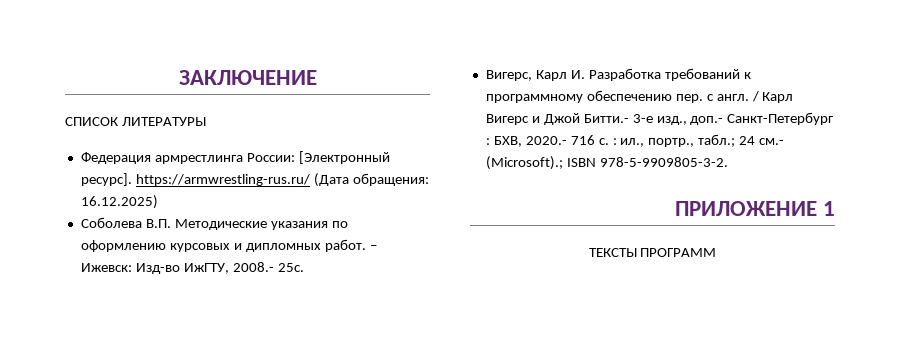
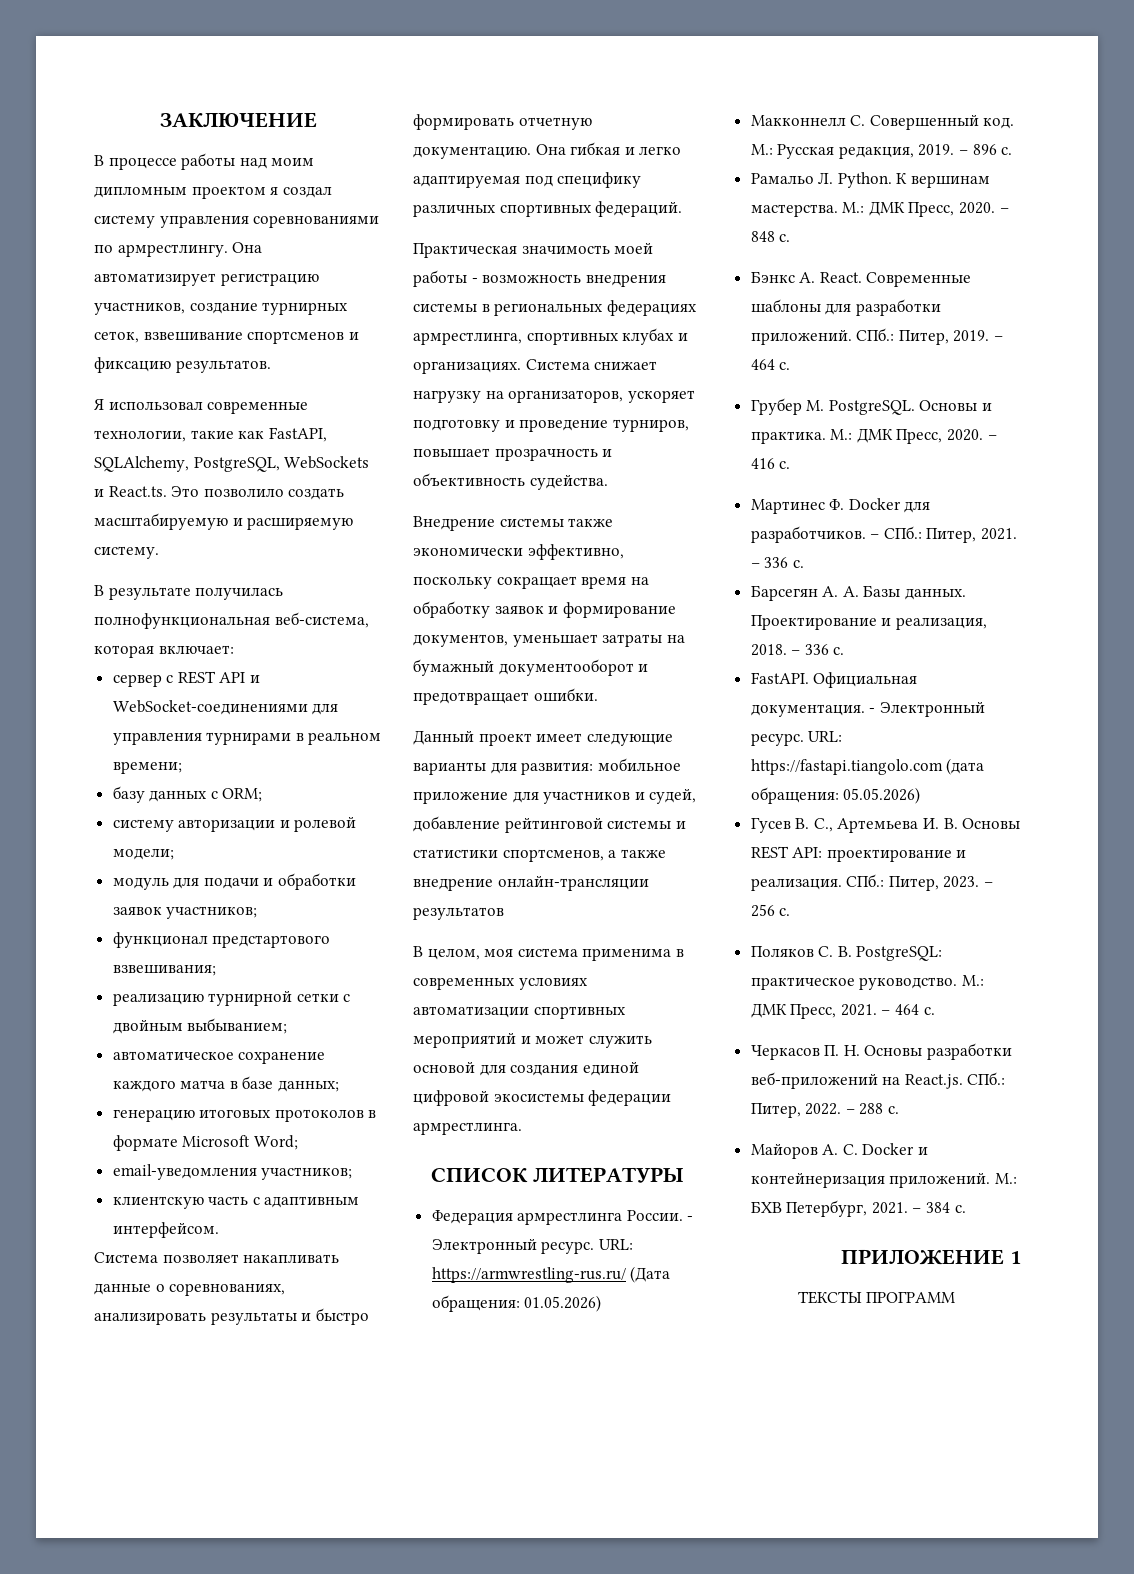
[65,117,206,126] [80,151,390,164] [80,173,429,187] [80,195,158,209] [80,217,348,230] [80,239,377,252] [80,262,304,274] [485,68,751,81] [485,90,794,103] [485,112,835,125] [485,134,785,147] [485,156,728,170] СПИСОК ЛИТЕРАТУРЫ // Федерация армрестлинга России: [Электронный ресурс]. https://armwrestling-rus.ru/ (Дата обращения: 16.12.2025) // Соболева В.П. Методические указания по оформлению курсовых и дипломных работ. – Ижевск: Изд-во ИжГТУ, 2008.- 25с. // Вигерс, Карл И. Разработка требований к программному обеспечению пер. с англ. / Карл Вигерс и Джой Битти.- 3-е изд., доп.- Санкт-Петербург : БХВ, 2020.- 716 с. : ил., портр., табл.; 24 см.- (Microsoft).; ISBN 978-5-9909805-3-2. -> [94,153,315,170] [94,186,332,199] [94,215,380,228] [94,242,263,257] [94,273,319,286] [94,302,349,315] [94,331,359,344] [94,357,271,373] [94,398,309,414] [94,427,327,442] [94,456,370,472] [94,486,345,500] [94,513,354,530] [94,546,159,559] [94,585,284,600] [94,612,369,629] [94,645,234,658] [112,671,261,687] [112,700,339,715] [112,732,382,745] [112,761,182,774] [112,786,263,803] [112,816,357,832] [112,848,174,860] [112,873,357,890] [112,906,258,919] [112,932,331,948] [112,965,216,976] [112,990,351,1006] [112,1018,288,1034] [112,1051,326,1064] [112,1076,340,1092] [112,1109,377,1122] [112,1135,298,1151] [112,1164,353,1180] [112,1196,360,1209] [112,1222,219,1238] [94,1252,340,1263] [94,1283,286,1296] [94,1308,369,1325] [413,114,592,130] [413,142,682,159] [413,172,642,188] [413,201,683,217] [413,242,654,258] [413,270,666,287] [413,300,697,316] [413,328,688,345] [413,359,658,374] [413,390,695,403] [413,419,689,432] [413,448,613,461] [413,473,608,490] [413,516,614,531] [413,544,624,560] [413,576,649,589] [413,601,676,618] [413,634,685,647] [413,659,649,676] [413,688,598,705] [413,730,673,746] [413,758,681,775] [413,788,697,804] [413,816,686,833] [413,849,666,862] [413,875,649,891] [413,907,504,920] [413,946,684,961] [413,977,588,990] [413,1006,626,1019] [413,1032,652,1048] [413,1061,639,1076] [413,1090,672,1106] [413,1122,522,1135] [431,1167,684,1183] [431,1210,694,1225] [431,1238,633,1254] [431,1266,671,1283] [431,1295,602,1312] [750,114,1015,130] [750,144,1013,159] [750,172,991,188] [750,201,1009,217] [750,231,791,242] [750,271,972,287] [750,299,941,316] [750,328,1004,345] [750,359,791,370] [750,398,993,415] [750,428,997,444] [750,458,791,469] [750,498,931,514] [750,526,1018,543] [750,557,804,568] [750,585,967,601] [750,615,987,630] [750,644,845,656] [750,672,918,688] [750,701,985,717] [750,731,843,746] [750,758,985,775] [750,787,921,804] [750,817,1021,833] [750,846,967,862] [750,874,994,891] [750,904,791,917] [750,946,943,961] [750,975,984,990] [750,1003,935,1019] [750,1043,1013,1060] [750,1072,1006,1089] [750,1103,900,1118] [750,1143,929,1159] [750,1172,1017,1188] [750,1200,966,1217] В процессе работы над моим дипломным проектом я создал систему управления соревнованиями по армрестлингу. Она автоматизирует регистрацию участников, создание турнирных сеток, взвешивание спортсменов и фиксацию результатов. // Я использовал современные технологии, такие как FastAPI, SQLAlchemy, PostgreSQL, WebSockets и React.ts. Это позволило создать масштабируемую и расширяемую систему. // В результате получилась полнофункциональная веб-система, которая включает: // сервер с REST API и WebSocket-соединениями для управления турнирами в реальном времени; // базу данных с ORM; // систему авторизации и ролевой модели; // модуль для подачи и обработки заявок участников; // функционал предстартового взвешивания; // реализацию турнирной сетки с двойным выбыванием; // автоматическое сохранение каждого матча в базе данных; // генерацию итоговых протоколов в формате Microsoft Word; // email-уведомления участников; // клиентскую часть с адаптивным интерфейсом. // Система позволяет накапливать данные о соревнованиях, анализировать результаты и быстро формировать отчетную документацию. Она гибкая и легко адаптируемая под специфику различных спортивных федераций. // Практическая значимость моей работы - возможность внедрения системы в региональных федерациях армрестлинга, спортивных клубах и организациях. Система снижает нагрузку на организаторов, ускоряет подготовку и проведение турниров, повышает прозрачность и объективность судейства. // Внедрение системы также экономически эффективно, поскольку сокращает время на обработку заявок и формирование документов, уменьшает затраты на бумажный документооборот и предотвращает ошибки. // Данный проект имеет следующие варианты для развития: мобильное приложение для участников и судей, добавление рейтинговой системы и статистики спортсменов, а также внедрение онлайн-трансляции результатов // В целом, моя система применима в современных условиях автоматизации спортивных мероприятий и может служить основой для создания единой цифровой экосистемы федерации армрестлинга. // СПИСОК ЛИТЕРАТУРЫ // Федерация армрестлинга России. - Электронный ресурс. URL: https://armwrestling-rus.ru/ (Дата обращения: 01.05.2026) // Макконнелл С. Совершенный код. М.: Русская редакция, 2019. – 896 с. // Рамальо Л. Python. К вершинам мастерства. М.: ДМК Пресс, 2020. – 848 с. // Бэнкс А. React. Современные шаблоны для разработки приложений. СПб.: Питер, 2019. – 464 с. // Грубер М. PostgreSQL. Основы и практика. М.: ДМК Пресс, 2020. – 416 с. // Мартинес Ф. Docker для разработчиков. – СПб.: Питер, 2021. – 336 с. // Барсегян А. А. Базы данных. Проектирование и реализация, 2018. – 336 с. // FastAPI. Официальная документация. - Электронный ресурс. URL: https://fastapi.tiangolo.com (дата обращения: 05.05.2026) // Гусев В. С., Артемьева И. В. Основы REST API: проектирование и реализация. СПб.: Питер, 2023. – 256 с. // Поляков С. В. PostgreSQL: практическое руководство. М.: ДМК Пресс, 2021. – 464 с. // Черкасов П. Н. Основы разработки веб-приложений на React.js. СПб.: Питер, 2022. – 288 с. // Майоров А. С. Docker и контейнеризация приложений. М.: БХВ Петербург, 2021. – 384 с.

